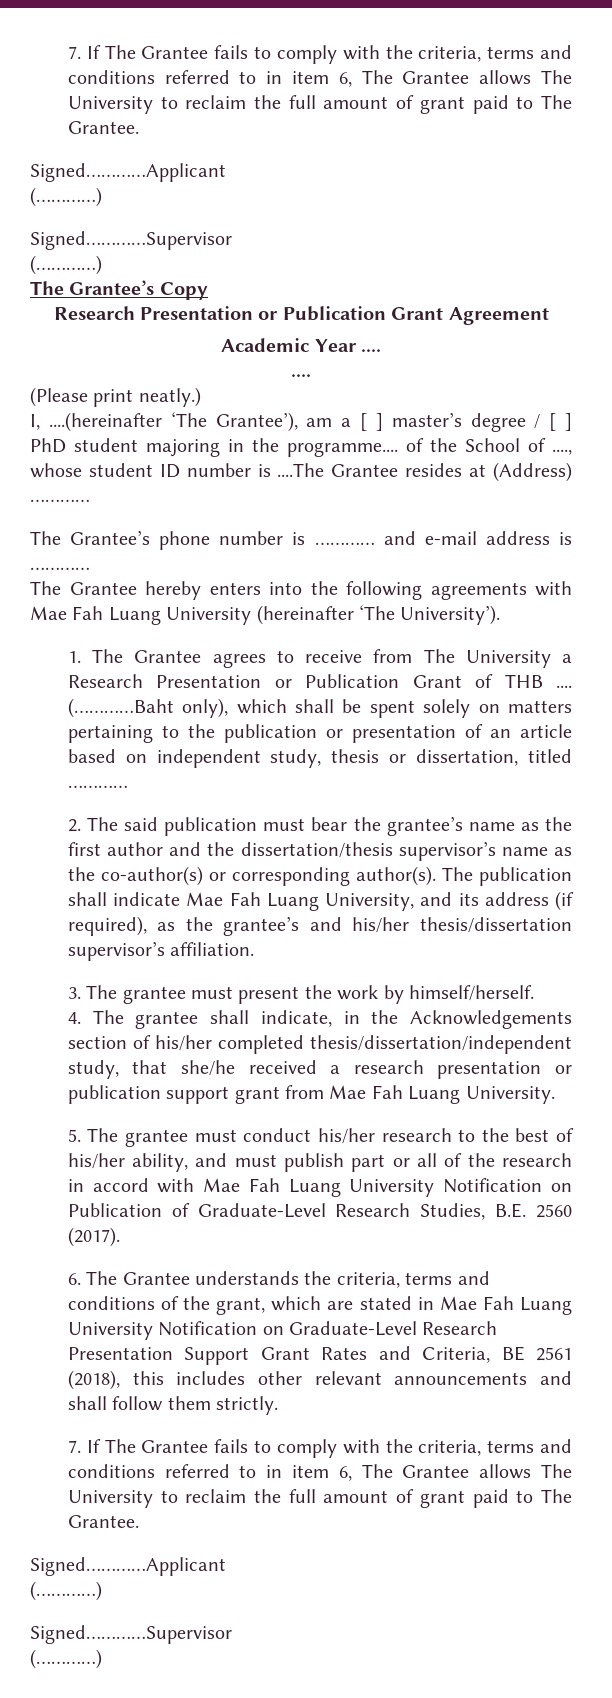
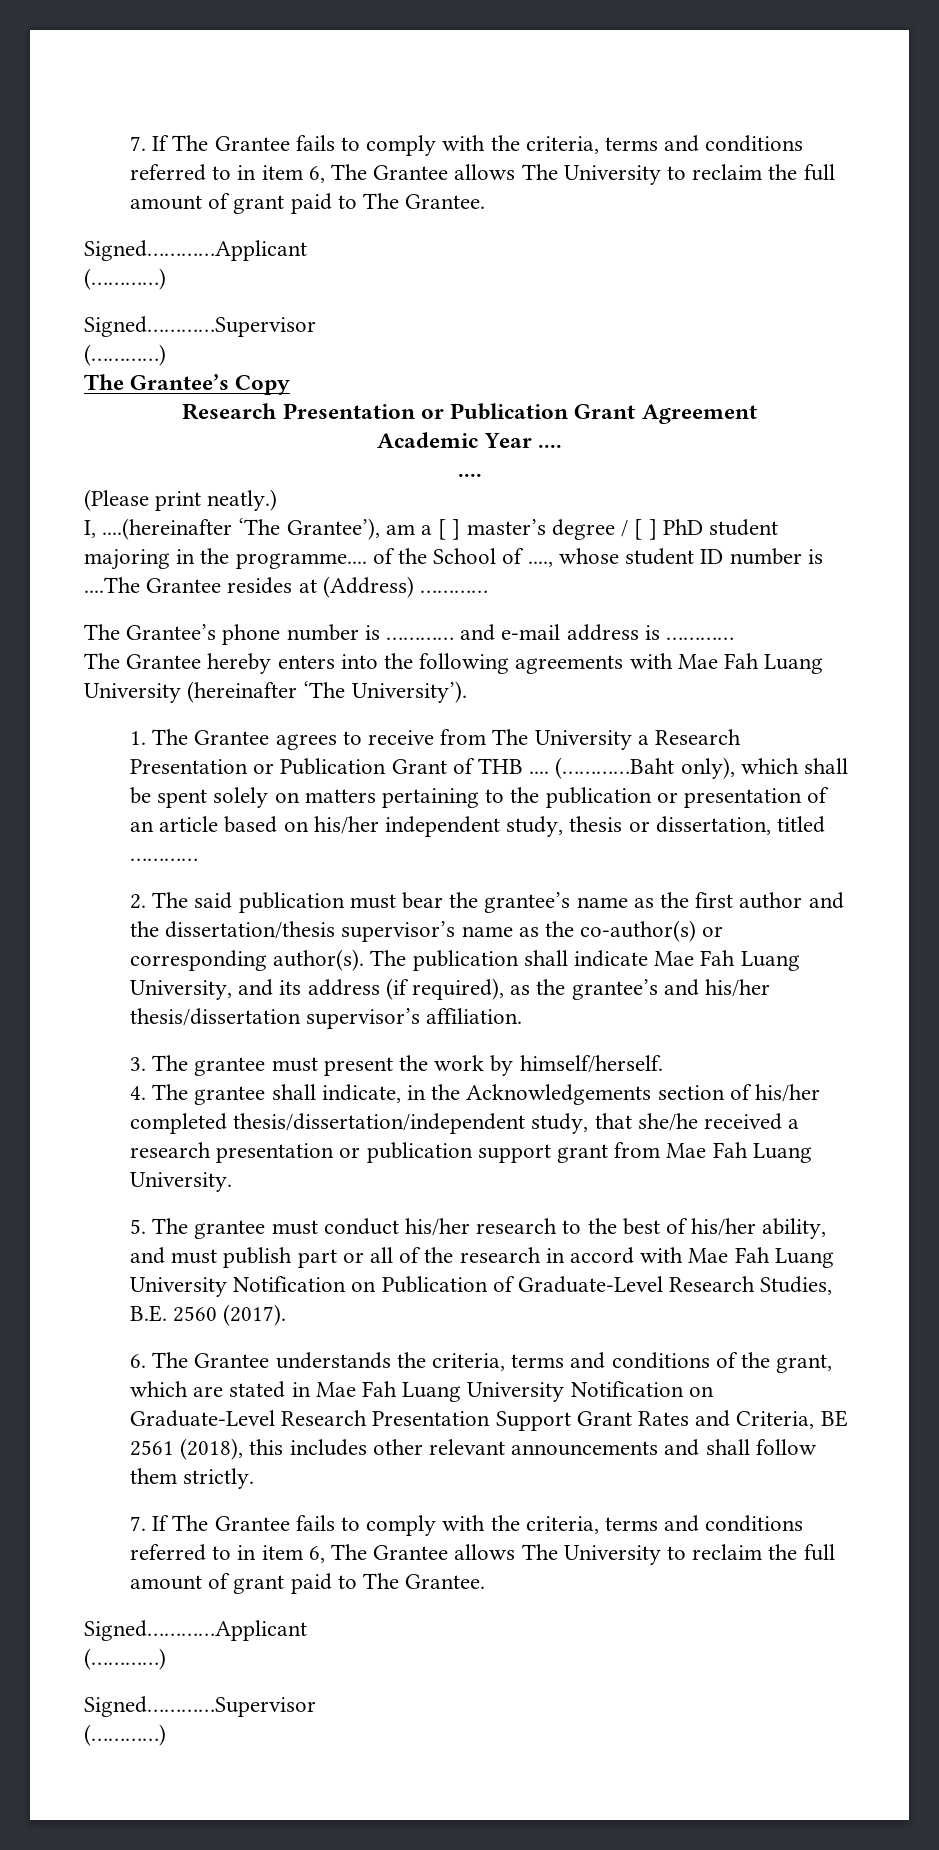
(147, 758) none -> [313,816,379,834] his/her

